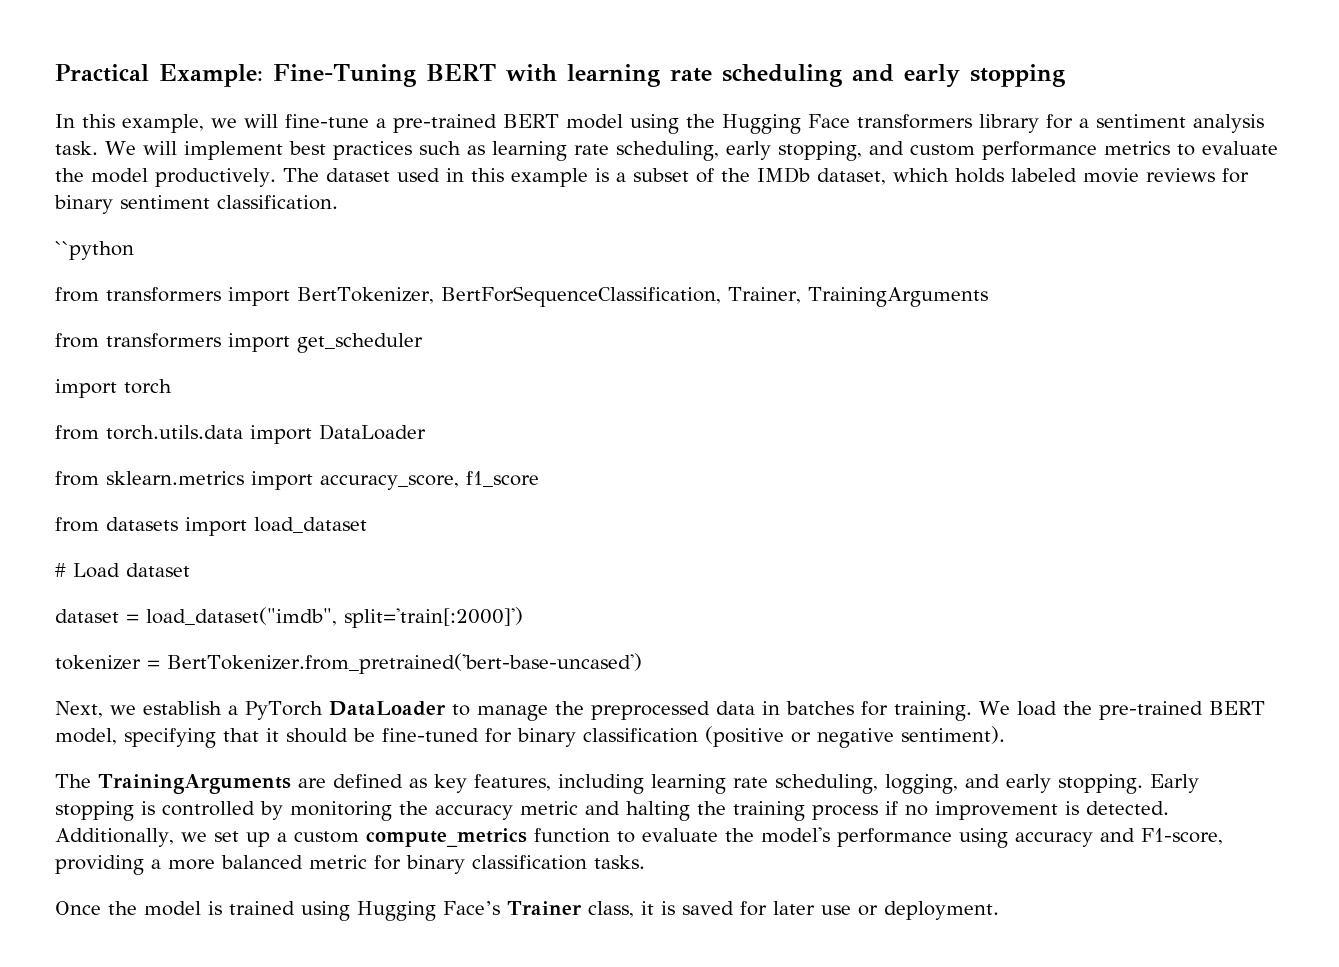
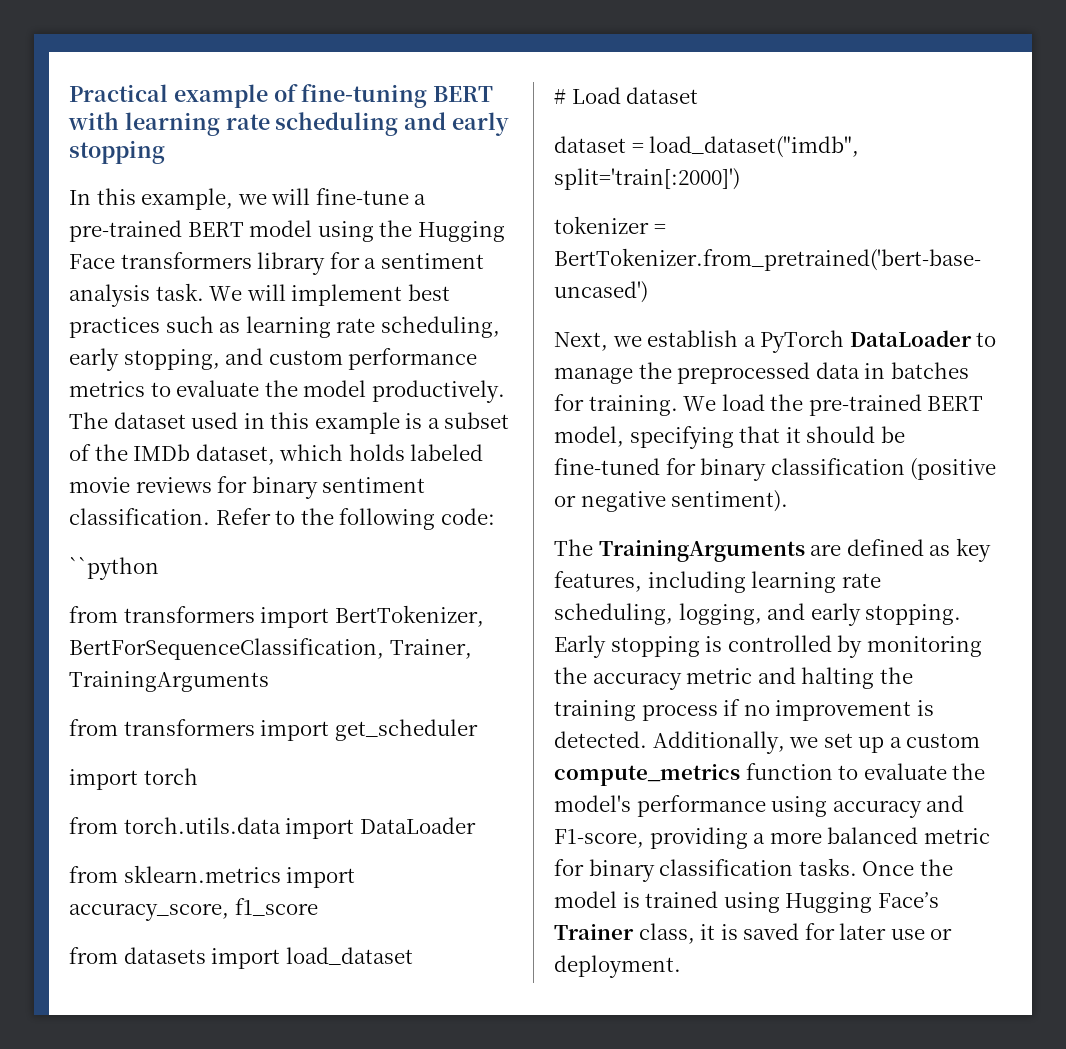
[159,64,416,87] Example: Fine-Tuning -> [173,84,428,108] example of fine-tuning
(338, 202) none -> [215,508,495,530] Refer to the following code:
(645, 862) // -> (857, 867) none

